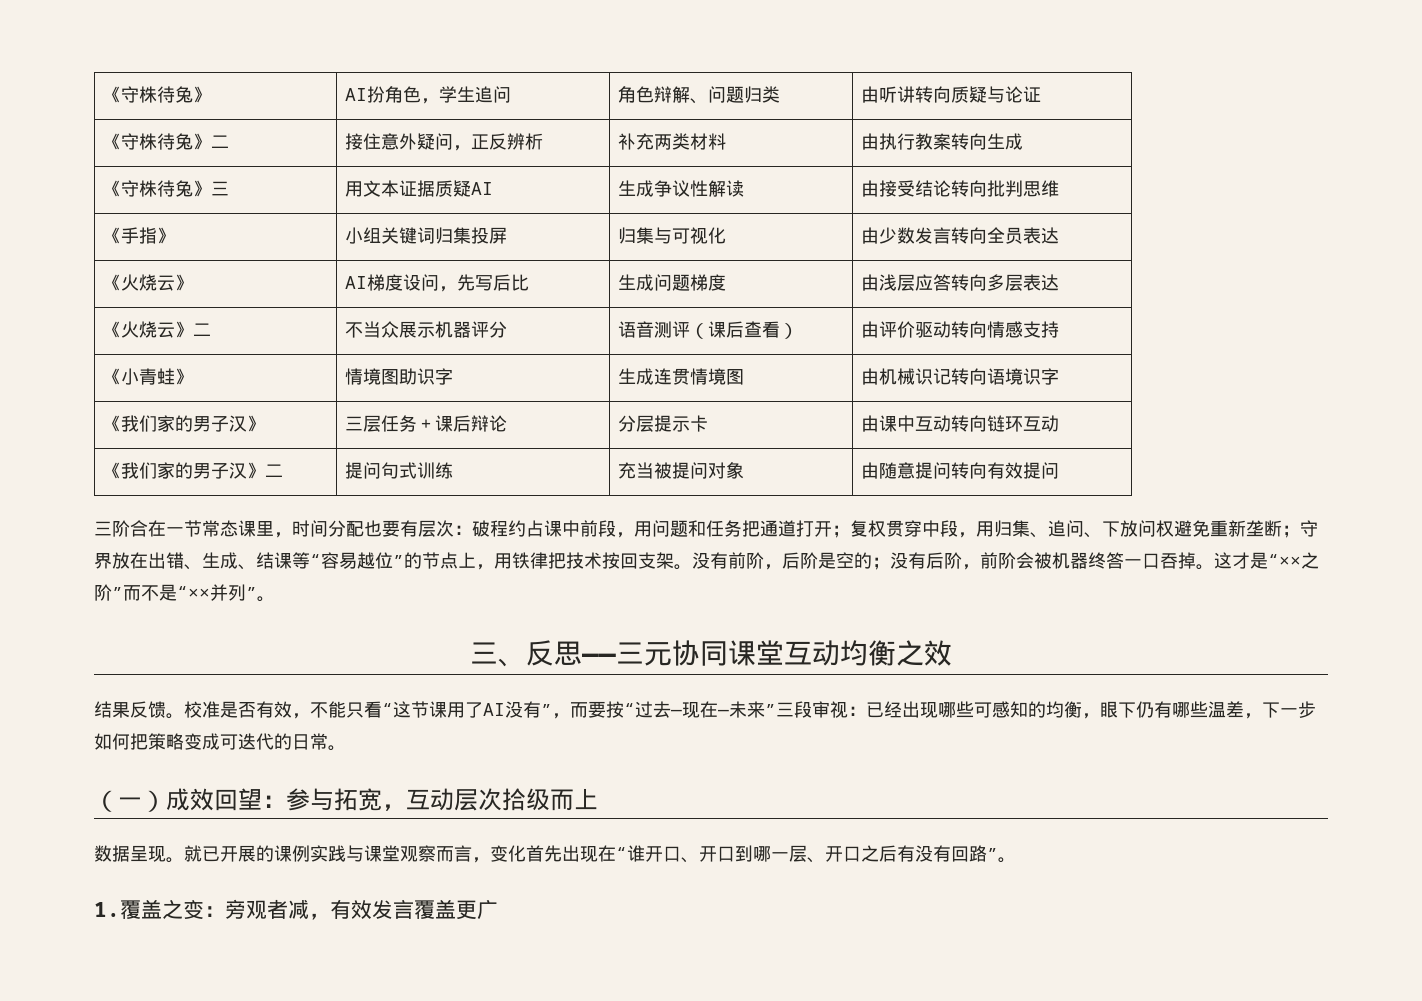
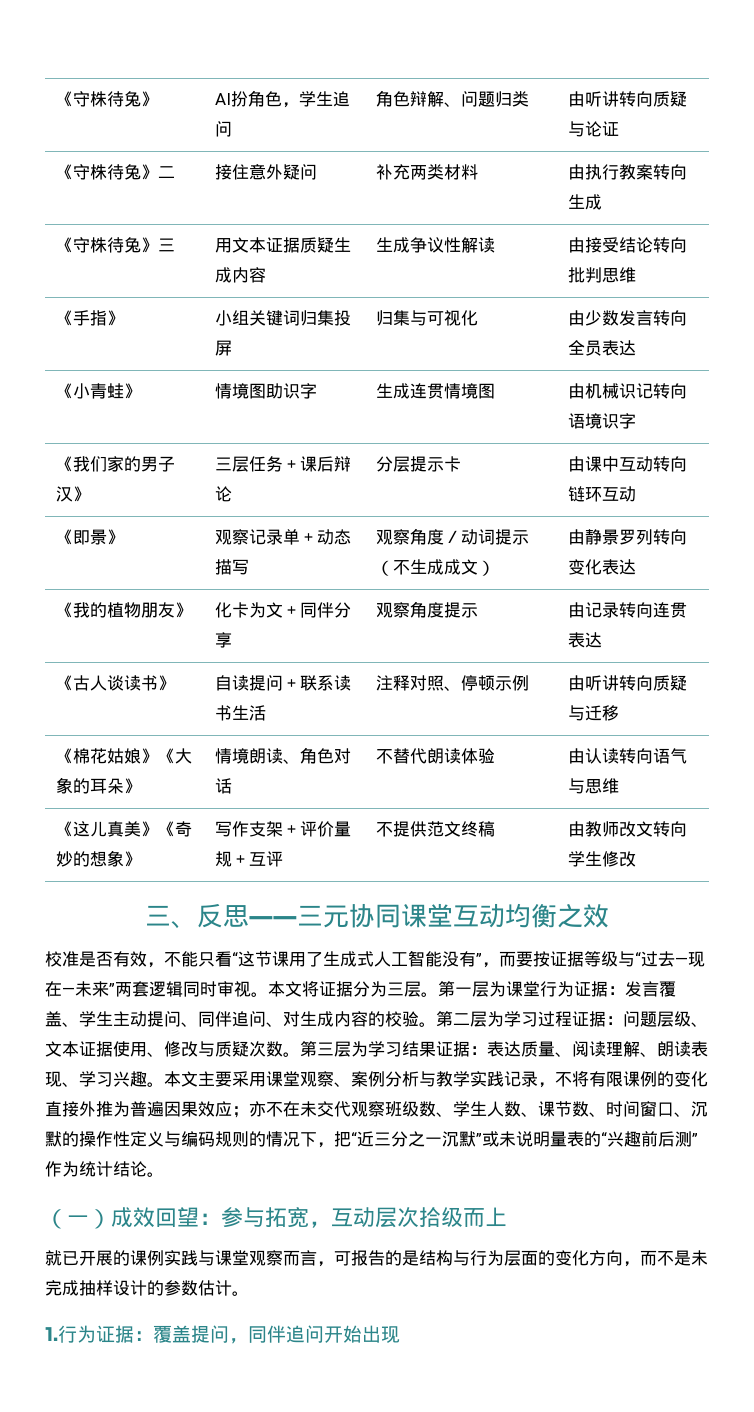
[452,133,543,151] ，正反辨析 -> (317, 172) none
[470,182,493,195] AI -> [333,237,351,252] [214,267,266,283] 生成内容
[102,274,193,291] [344,274,529,292] [617,274,726,291] [860,274,1059,291] [102,321,211,338] [344,321,507,338] [617,321,798,339] [860,321,1059,338] // 《火烧云》 | AI梯度设问，先写后比 | 生成问题梯度 | 由浅层应答转向多层表达 // 《火烧云》二 | 不当众展示机器评分 | 语音测评（课后查看） | 由评价驱动转向情感支持 -> (636, 348) none
[120,462,283,479] [344,462,453,479] [617,462,744,479] [860,462,1059,479] [94,520,1318,538] [94,552,1319,570] [94,584,275,602] 我们家的男子汉》二 | 提问句式训练 | 充当被提问对象 | 由随意提问转向有效提问 // 三阶合在一节常态课里，时间分配也要有层次：破程约占课中前段，用问题和任务把通道打开；复权贯穿中段，用归集、追问、下放问权避免重新垄断；守界放在出错、生成、结课等“容易越位”的节点上，用铁律把技术按回支架。没有前阶，后阶是空的；没有后阶，前阶会被机器终答一口吞掉。这才是“××之阶”而不是“××并列”。 -> [72,529,124,545] [214,529,351,545] [214,559,249,575] [375,528,529,545] [375,559,495,576] [567,529,687,545] [567,559,636,575] [55,602,192,618] [214,602,351,618] [214,632,232,648] [375,601,478,618] [567,602,687,618] [567,632,602,648] [55,675,175,691] [214,675,351,691] [214,705,266,721] [375,675,529,691] [567,675,687,691] [567,705,619,721] [55,748,192,764] [55,777,141,794] [214,747,351,764] [214,778,232,794] [375,748,495,764] [567,748,687,764] [567,778,619,794] [55,821,192,837] [55,850,141,867] [214,821,351,837] [214,851,283,867] [375,821,495,837] [567,821,687,837] [567,851,636,867] 即景》 | 观察记录单＋动态描写 | 观察角度／动词提示（不生成成文） | 由静景罗列转向变化表达 // 《我的植物朋友》 | 化卡为文＋同伴分享 | 观察角度提示 | 由记录转向连贯表达 // 《古人谈读书》 | 自读提问＋联系读书生活 | 注释对照、停顿示例 | 由听讲转向质疑与迁移 // 《棉花姑娘》《大象的耳朵》 | 情境朗读、角色对话 | 不替代朗读体验 | 由认读转向语气与思维 // 《这儿真美》《奇妙的想象》 | 写作支架＋评价量规＋互评 | 不提供范文终稿 | 由教师改文转向学生修改
[94,701,184,719] 结果反馈。 -> (609, 915) none
[483,703,505,716] AI -> [323,950,442,967] 生成式人工智能
(624, 709) none -> [550,951,635,967] 证据等级与
[776,701,1316,719] [94,733,328,750] 三段审视：已经出现哪些可感知的均衡，眼下仍有哪些温差，下一步如何把策略变成可迭代的日常 -> [115,981,676,997] [45,1011,708,1027] [45,1041,708,1057] [45,1071,708,1088] [45,1101,708,1118] [45,1131,698,1148] [45,1161,147,1177] 两套逻辑同时审视。本文将证据分为三层。第一层为课堂行为证据：发言覆盖、学生主动提问、同伴追问、对生成内容的校验。第二层为学习过程证据：问题层级、文本证据使用、修改与质疑次数。第三层为学习结果证据：表达质量、阅读理解、朗读表现、学习兴趣。本文主要采用课堂观察、案例分析与教学实践记录，不将有限课例的变化直接外推为普遍因果效应；亦不在未交代观察班级数、学生人数、课节数、时间窗口、沉默的操作性定义与编码规则的情况下，把“近三分之一沉默”或未说明量表的“兴趣前后测”作为统计结论
[94,845,184,863] 数据呈现。 -> (507, 1217) none
[490,845,1016,863] [94,899,498,920] 变化首先出现在“谁开口、开口到哪一层、开口之后有没有回路”。 // 1.覆盖之变：旁观者减，有效发言覆盖更广 -> [334,1250,708,1267] [45,1280,249,1296] [45,1325,400,1344] 可报告的是结构与行为层面的变化方向，而不是未完成抽样设计的参数估计。 // 1.行为证据：覆盖提问，同伴追问开始出现

